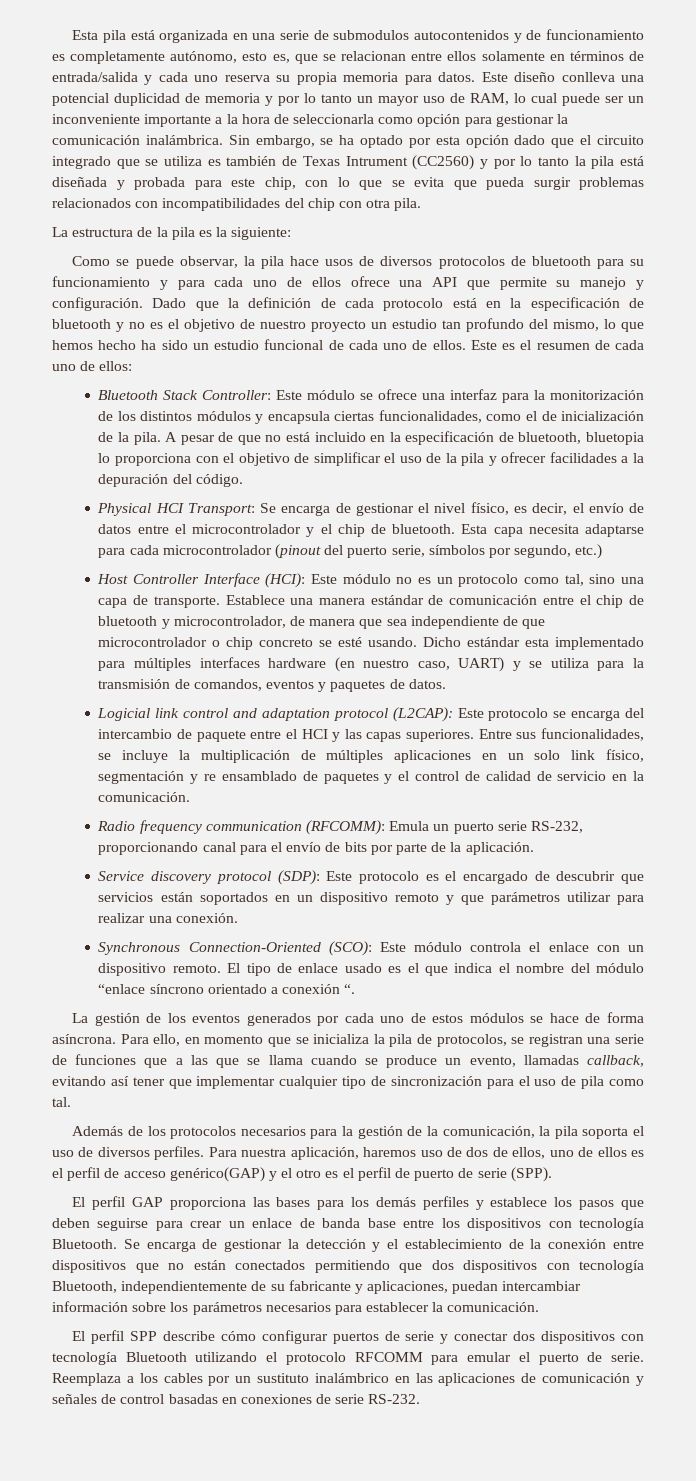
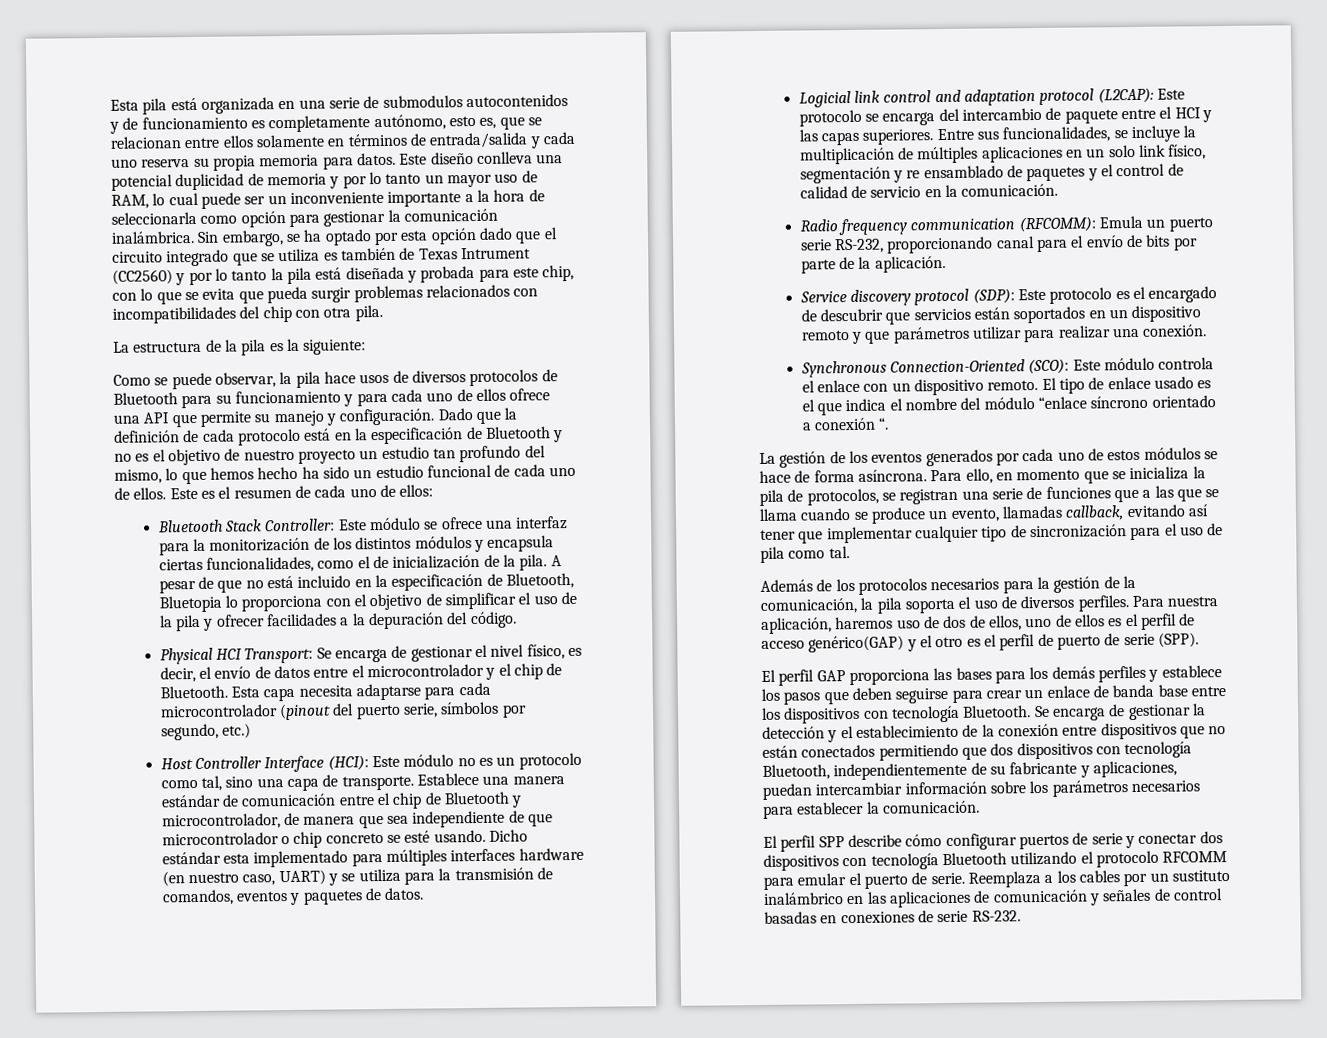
[531,256,591,266] bluetooth -> [113,392,178,405] Bluetooth
[52,319,111,329] bluetooth -> [485,426,551,439] Bluetooth
[518,432,644,445] bluetooth, bluetopia -> [505,572,574,589] [158,595,222,613] Bluetooth, Bluetopia
[392,524,456,534] bluetooth. -> [159,685,228,699] Bluetooth.
[98,616,158,626] bluetooth -> [443,791,510,805] Bluetooth

